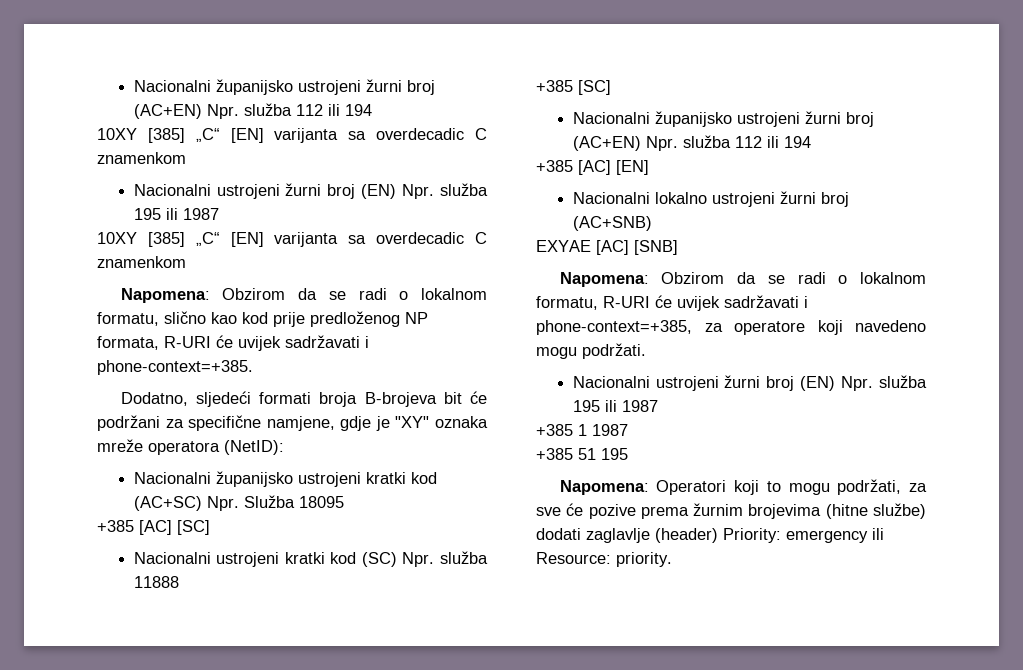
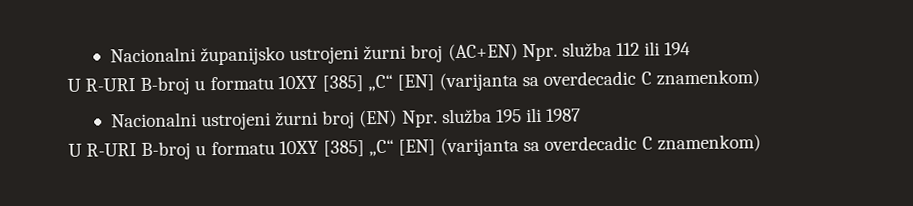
[97,128,487,143] [97,152,186,164] 10XY [385] „C“ [EN] varijanta sa overdecadic C znamenkom -> [67,69,760,95] U R-URI B-broj u formatu 10XY [385] „C“ [EN] (varijanta sa overdecadic C znamenkom)
[97,232,487,247] [97,256,186,268] [120,288,487,303] [97,311,428,327] [97,335,369,351] [97,360,253,375] [120,391,487,407] [97,415,488,431] [97,439,284,455] [133,471,437,487] [133,495,344,511] [97,520,210,535] [133,551,488,567] [133,576,179,588] [536,80,611,95] [572,111,874,127] [572,135,811,151] [536,160,649,175] [572,191,849,207] [572,216,652,231] [536,240,678,255] [559,272,926,287] [536,295,808,311] [536,320,926,335] [536,343,646,359] [572,375,927,391] [572,400,658,412] [536,424,628,436] [536,448,628,460] [559,479,927,495] [536,503,926,519] [536,528,884,543] [536,552,672,567] 10XY [385] „C“ [EN] varijanta sa overdecadic C znamenkom // Napomena: Obzirom da se radi o lokalnom formatu, slično kao kod prije predloženog NP formata, R-URI će uvijek sadržavati i phone-context=+385. // Dodatno, sljedeći formati broja B-brojeva bit će podržani za specifične namjene, gdje je "XY" oznaka mreže operatora (NetID): // Nacionalni županijsko ustrojeni kratki kod (AC+SC) Npr. Služba 18095 // +385 [AC] [SC] // Nacionalni ustrojeni kratki kod (SC) Npr. služba 11888 // +385 [SC] // Nacionalni županijsko ustrojeni žurni broj (AC+EN) Npr. služba 112 ili 194 // +385 [AC] [EN] // Nacionalni lokalno ustrojeni žurni broj (AC+SNB) // EXYAE [AC] [SNB] // Napomena: Obzirom da se radi o lokalnom formatu, R-URI će uvijek sadržavati i phone-context=+385, za operatore koji navedeno mogu podržati. // Nacionalni ustrojeni žurni broj (EN) Npr. služba 195 ili 1987 // +385 1 1987 // +385 51 195 // Napomena: Operatori koji to mogu podržati, za sve će pozive prema žurnim brojevima (hitne službe) dodati zaglavlje (header) Priority: emergency ili Resource: priority. -> [68,134,761,160] U R-URI B-broj u formatu 10XY [385] „C“ [EN] (varijanta sa overdecadic C znamenkom)

